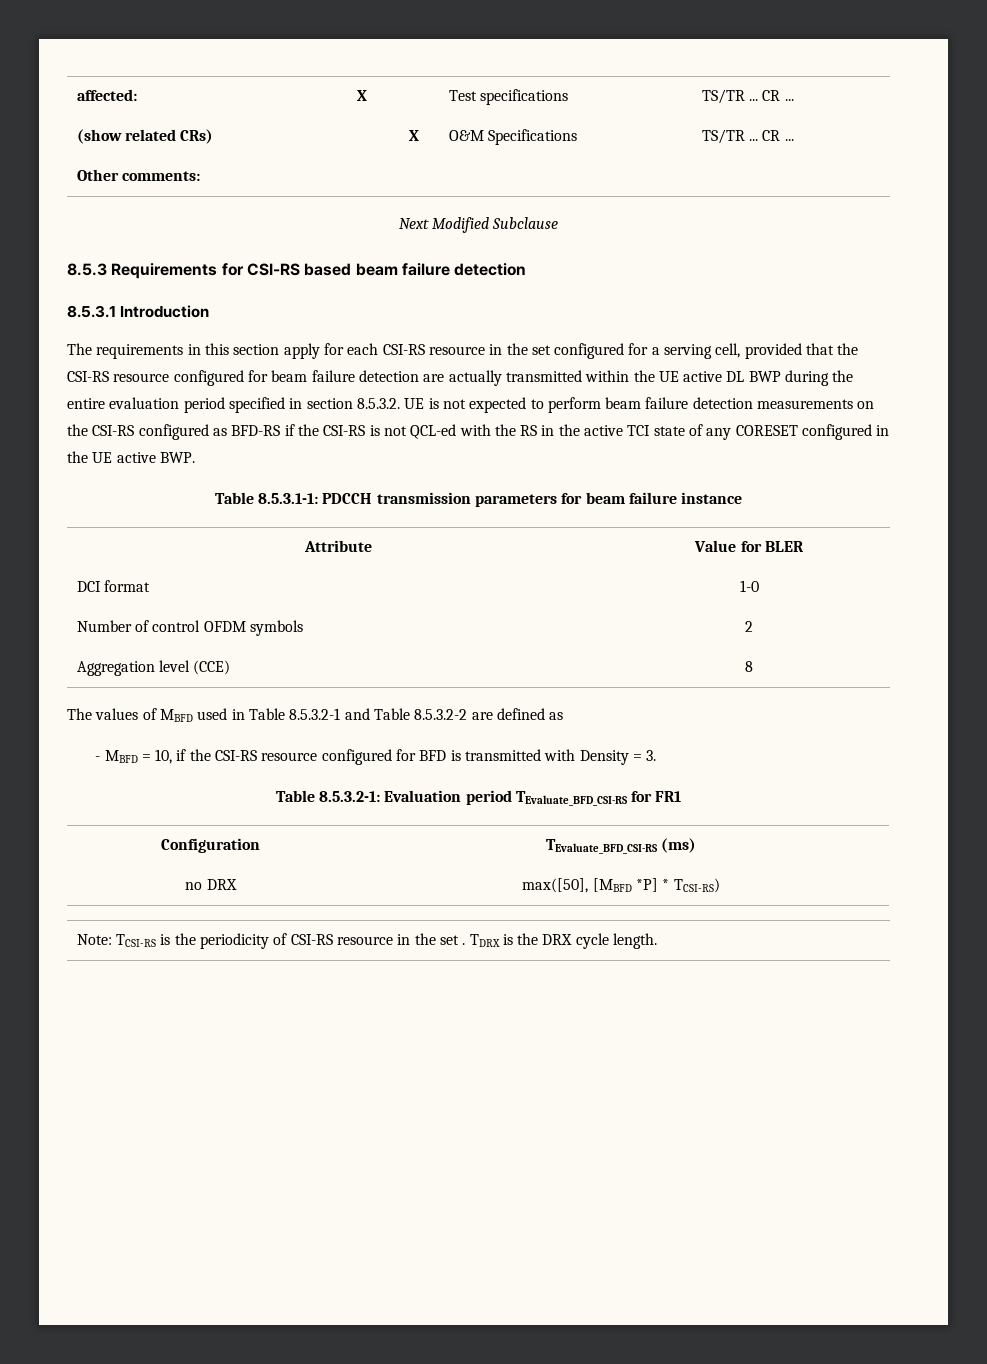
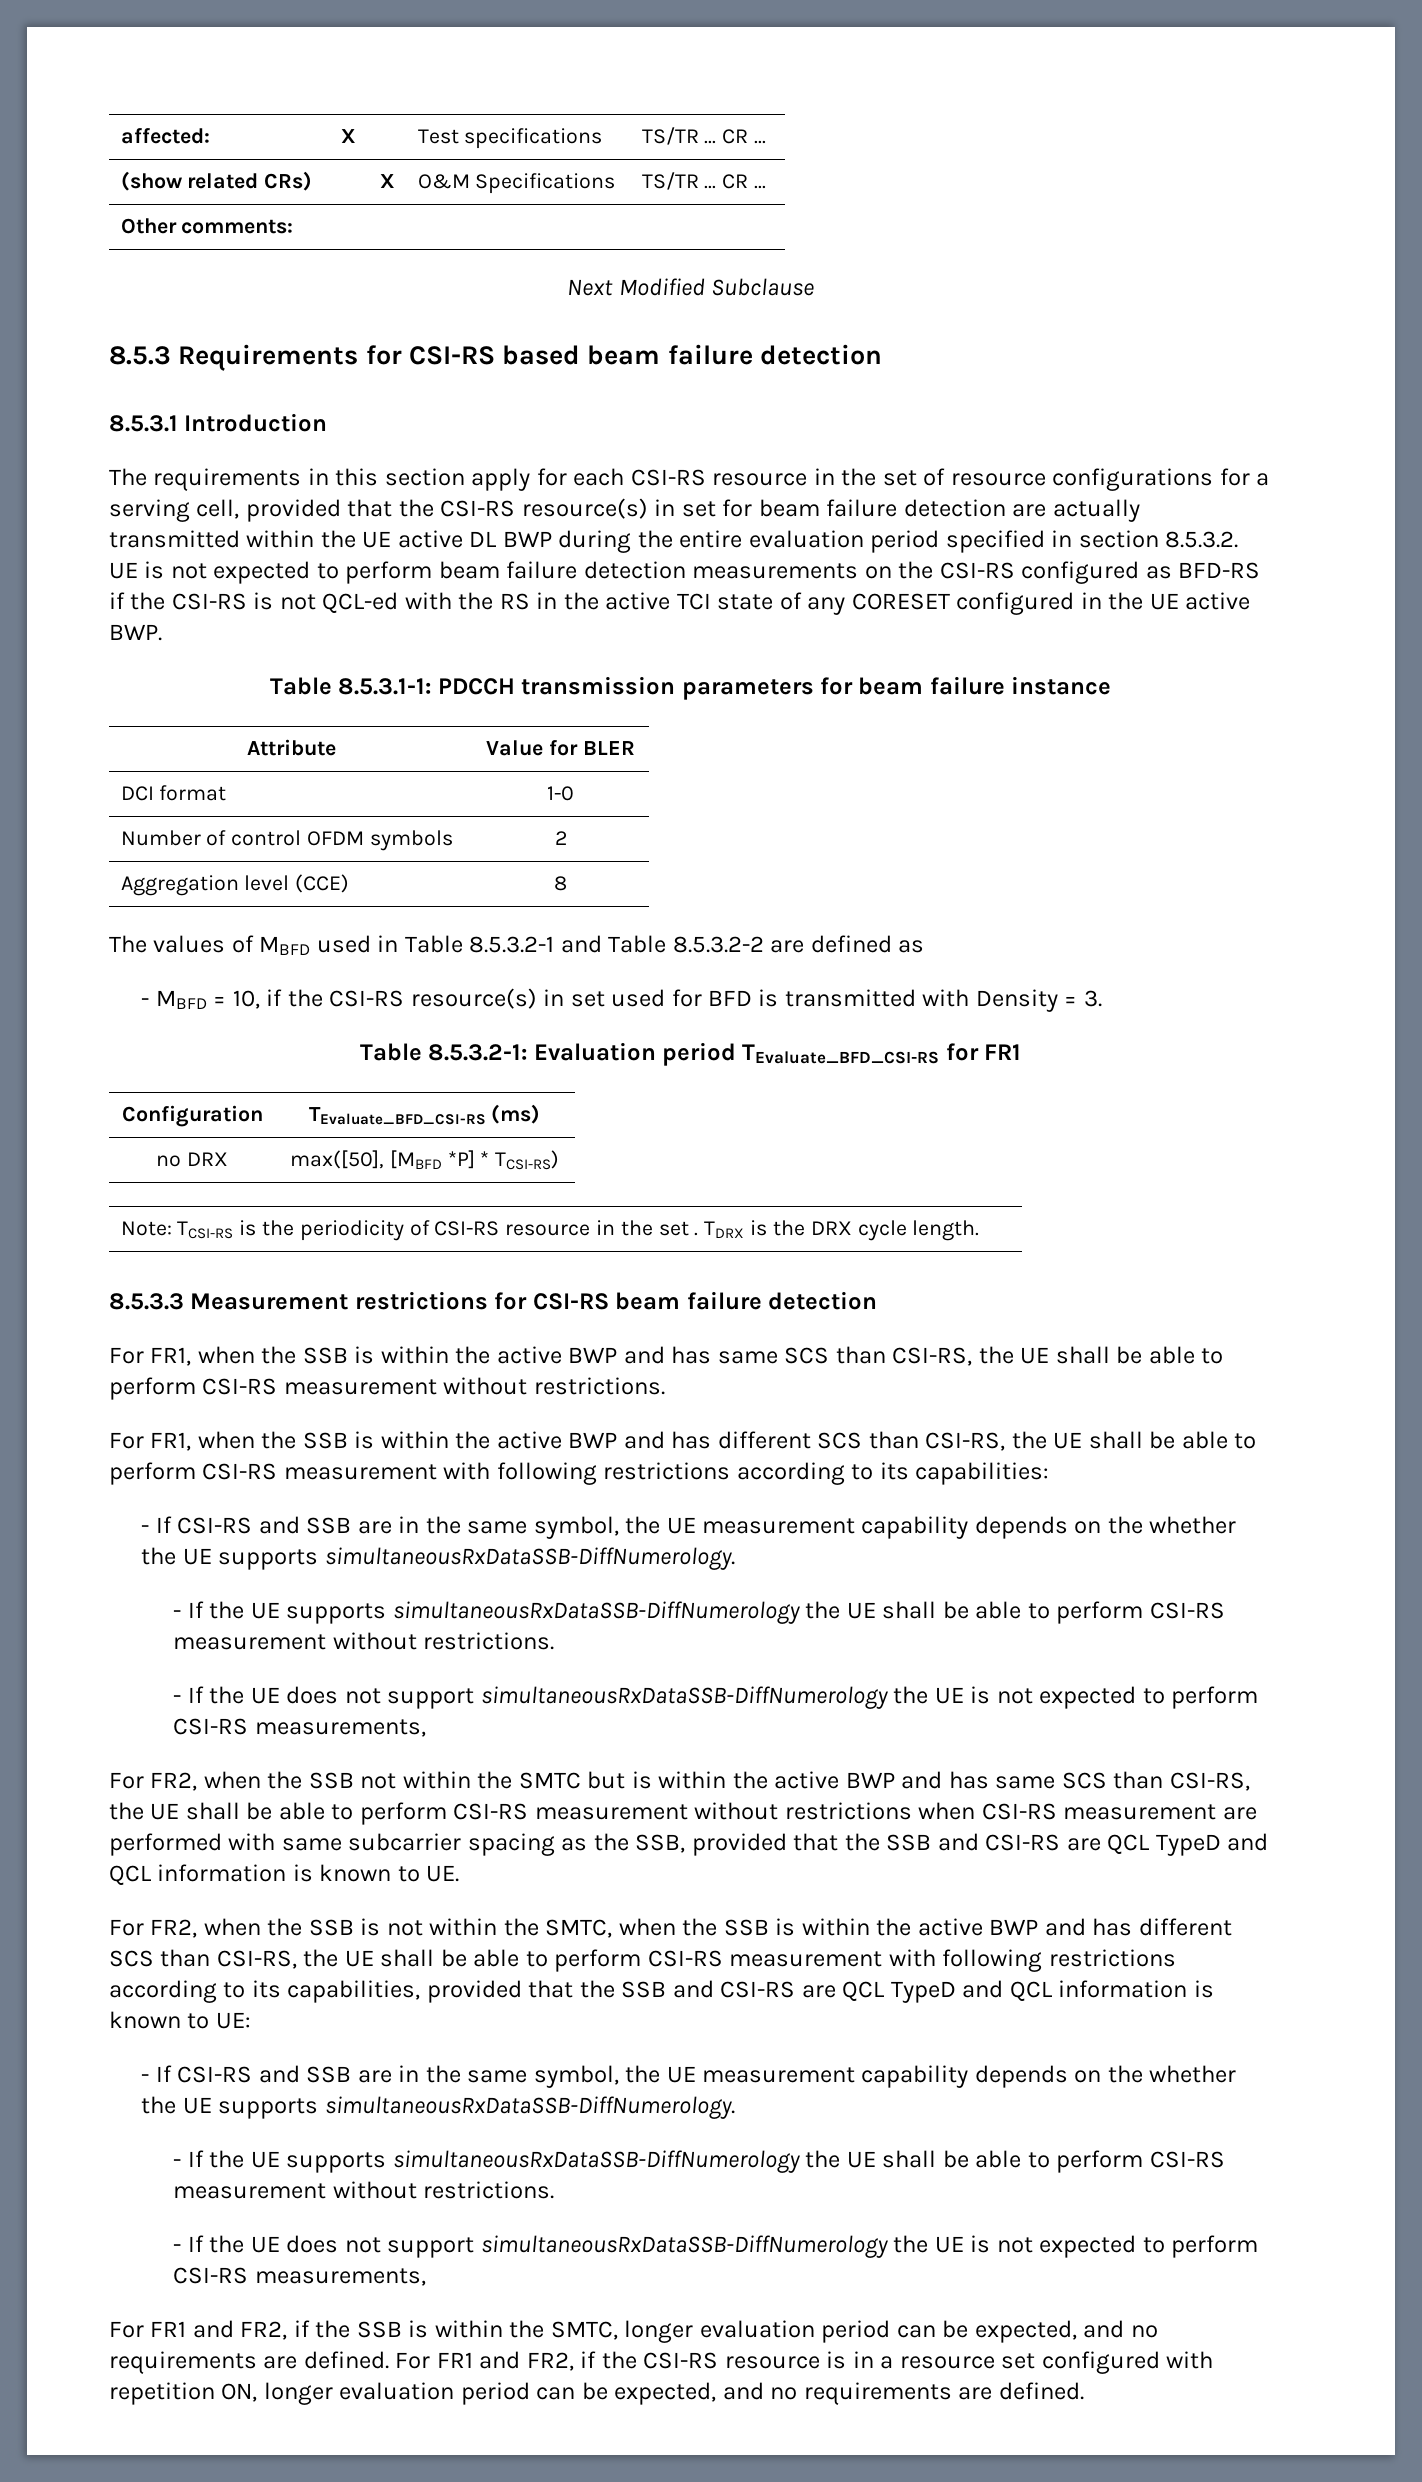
[554,343,625,359] configured -> [923,468,1214,491] of resource configurations
[113,370,244,386] resource configured -> [521,498,716,519] resource(s) in set
[261,749,392,765] resource configured -> [410,988,666,1009] resource(s) in set used
(658, 941) none -> [109,1291,878,1310] [109,1346,1224,1366] [109,1377,665,1400] [109,1431,1257,1451] [109,1462,1050,1485] [141,1516,1237,1539] [141,1547,735,1570] [173,1601,1225,1624] [173,1632,555,1650] [173,1686,1259,1709] [173,1718,426,1737] [109,1771,1250,1791] [109,1802,1257,1825] [109,1833,1269,1856] [109,1864,460,1886] [109,1918,1232,1938] [109,1949,1176,1972] [109,1980,1214,2003] [109,2011,251,2029] [141,2065,1237,2088] [141,2096,735,2119] [173,2150,1225,2173] [173,2181,555,2199] [173,2235,1259,2258] [173,2267,426,2286] [109,2320,1158,2343] [109,2351,1214,2374] [109,2382,1084,2405] // 8.5.3.3 Measurement restrictions for CSI-RS beam failure detection // For FR1, when the SSB is within the active BWP and has same SCS than CSI-RS, the UE shall be able to perform CSI-RS measurement without restrictions. // For FR1, when the SSB is within the active BWP and has different SCS than CSI-RS, the UE shall be able to perform CSI-RS measurement with following restrictions according to its capabilities: // - If CSI-RS and SSB are in the same symbol, the UE measurement capability depends on the whether the UE supports simultaneousRxDataSSB-DiffNumerology. // - If the UE supports simultaneousRxDataSSB-DiffNumerology the UE shall be able to perform CSI-RS measurement without restrictions. // - If the UE does not support simultaneousRxDataSSB-DiffNumerology the UE is not expected to perform CSI-RS measurements, // For FR2, when the SSB not within the SMTC but is within the active BWP and has same SCS than CSI-RS, the UE shall be able to perform CSI-RS measurement without restrictions when CSI-RS measurement are performed with same subcarrier spacing as the SSB, provided that the SSB and CSI-RS are QCL TypeD and QCL information is known to UE. // For FR2, when the SSB is not within the SMTC, when the SSB is within the active BWP and has different SCS than CSI-RS, the UE shall be able to perform CSI-RS measurement with following restrictions according to its capabilities, provided that the SSB and CSI-RS are QCL TypeD and QCL information is known to UE: // - If CSI-RS and SSB are in the same symbol, the UE measurement capability depends on the whether the UE supports simultaneousRxDataSSB-DiffNumerology. // - If the UE supports simultaneousRxDataSSB-DiffNumerology the UE shall be able to perform CSI-RS measurement without restrictions. // - If the UE does not support simultaneousRxDataSSB-DiffNumerology the UE is not expected to perform CSI-RS measurements, // For FR1 and FR2, if the SSB is within the SMTC, longer evaluation period can be expected, and no requirements are defined. For FR1 and FR2, if the CSI-RS resource is in a resource set configured with repetition ON, longer evaluation period can be expected, and no requirements are defined.

